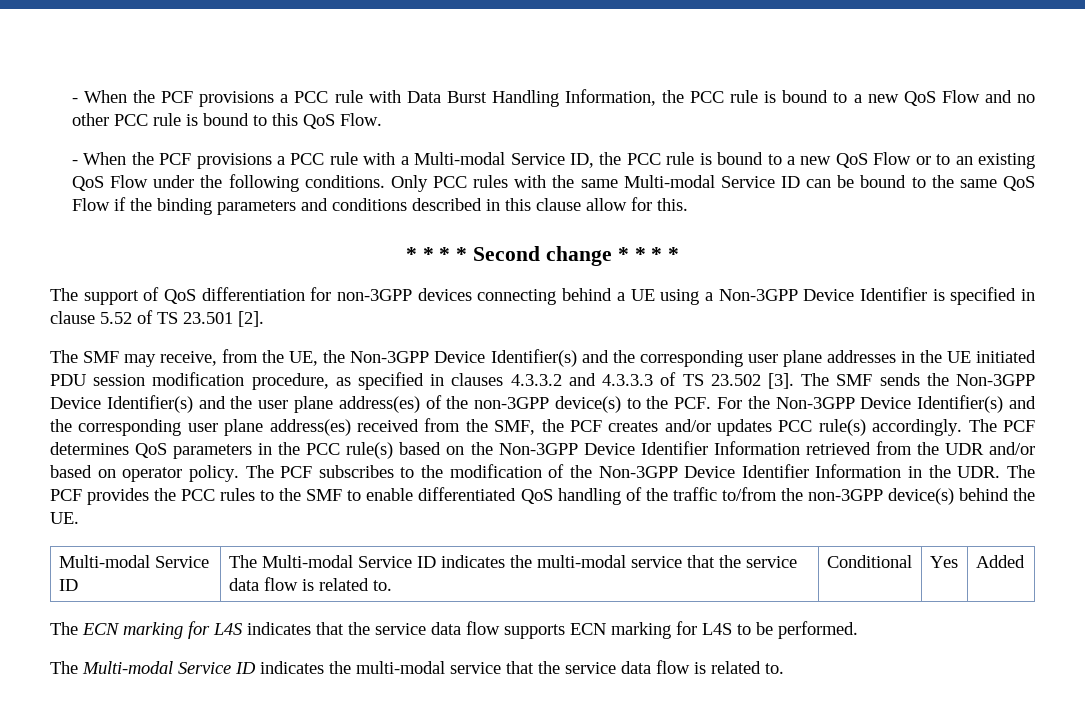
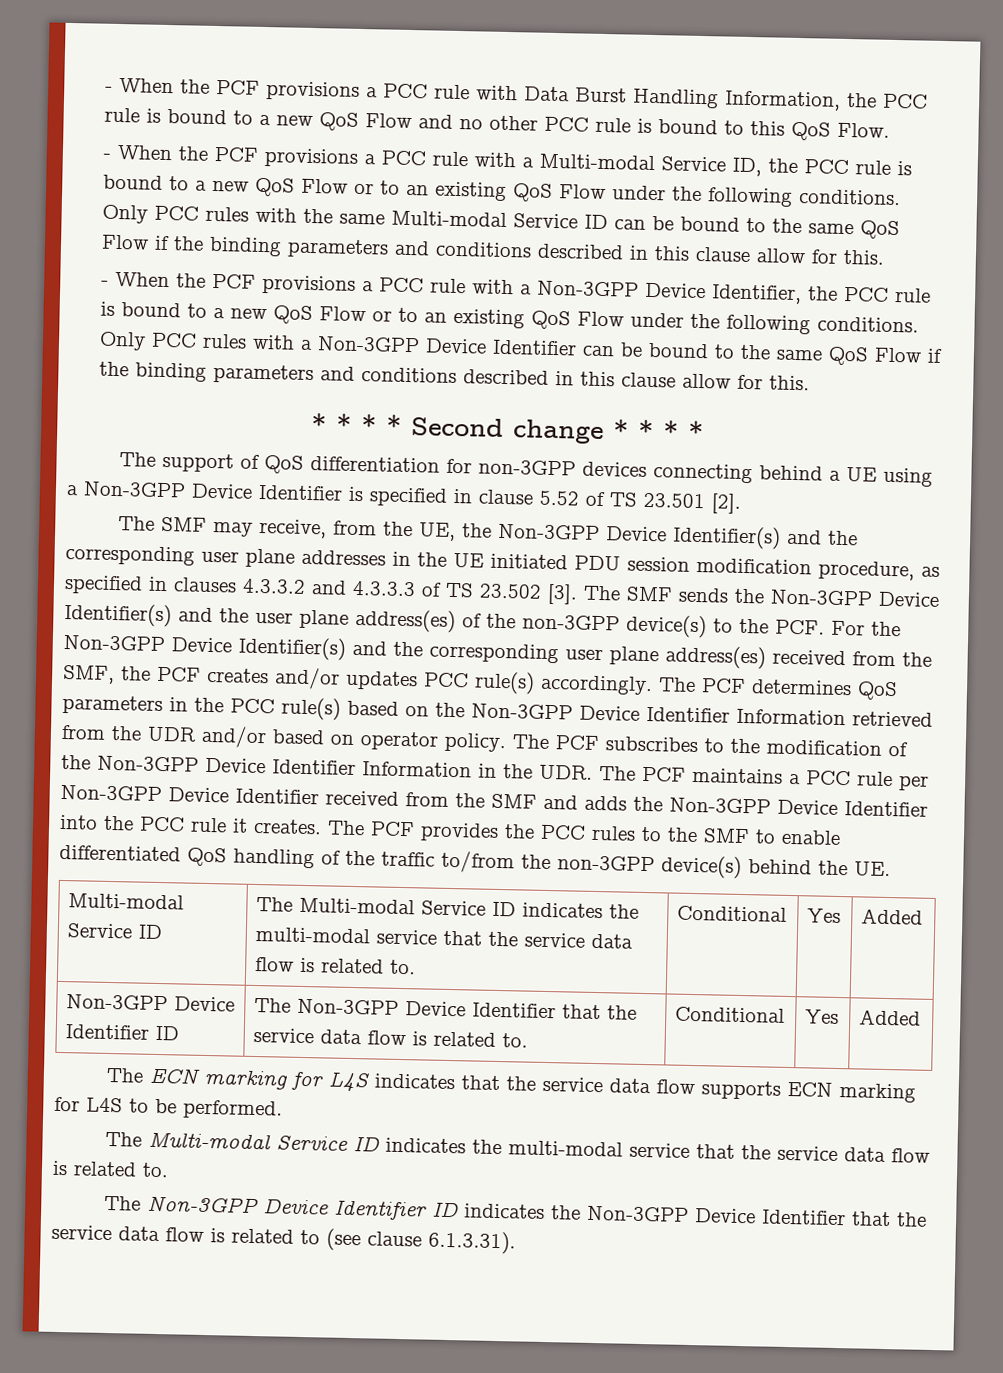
(688, 204) none -> [100,271,931,305] [99,301,919,335] [98,331,943,366] [98,361,810,391] // - When the PCF provisions a PCC rule with a Non-3GPP Device Identifier, the PCC rule is bound to a new QoS Flow or to an existing QoS Flow under the following conditions. Only PCC rules with a Non-3GPP Device Identifier can be bound to the same QoS Flow if the binding parameters and conditions described in this clause allow for this.
(82, 495) none -> [692,767,929,791] [60,784,928,817] [59,814,415,837] maintains a PCC rule per Non-3GPP Device Identifier received from the SMF and adds the Non-3GPP Device Identifier into the PCC rule it creates. The PCF
(1025, 561) none -> [66,994,236,1012] [65,1024,180,1041] [254,997,638,1020] [253,1027,529,1048] [675,1006,786,1023] [805,1009,840,1025] [859,1009,922,1026] // Non-3GPP Device Identifier ID | The Non-3GPP Device Identifier that the service data flow is related to. | Conditional | Yes | Added
(784, 668) none -> [103,1195,927,1227] [51,1224,516,1255] // The Non-3GPP Device Identifier ID indicates the Non-3GPP Device Identifier that the service data flow is related to (see clause 6.1.3.31).

